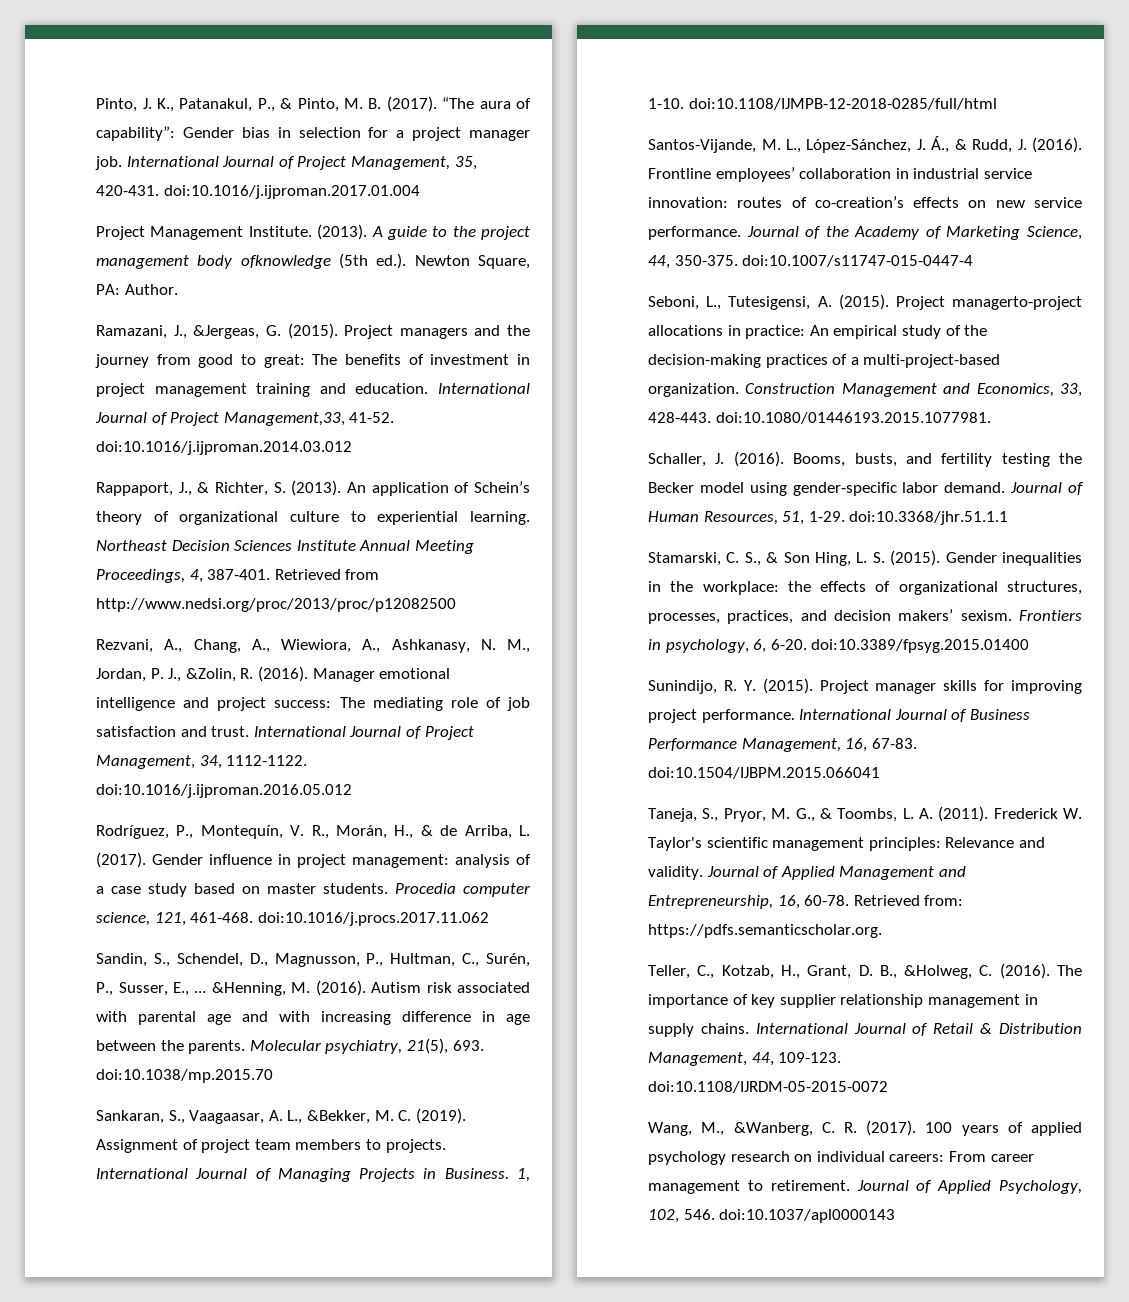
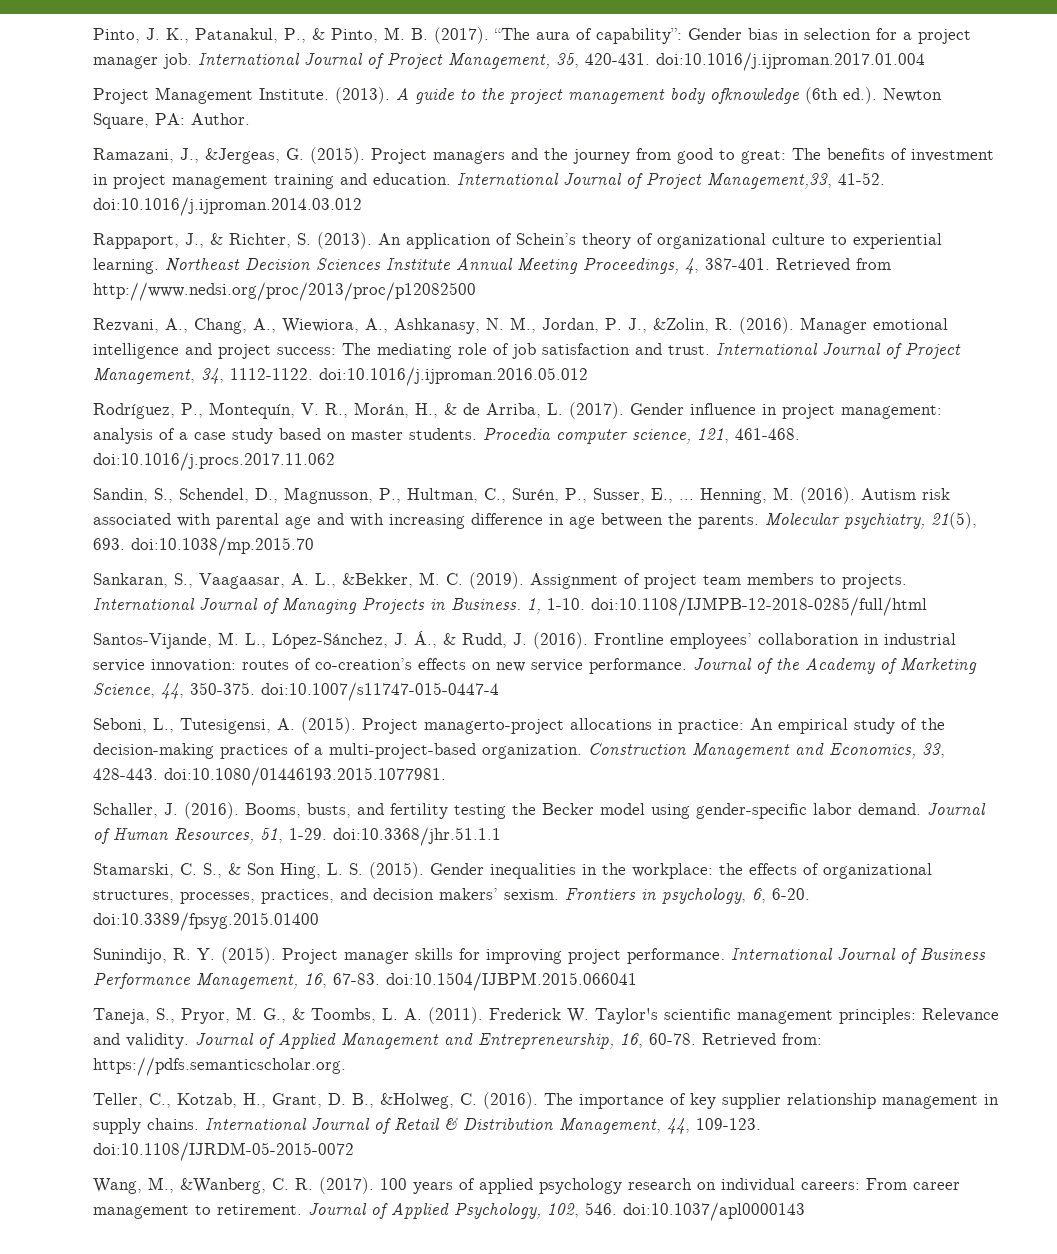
[339,253,369,269] (5th -> [805,87,839,104] (6th
[211,982,286,996] &Henning, -> [700,488,768,504] Henning,

